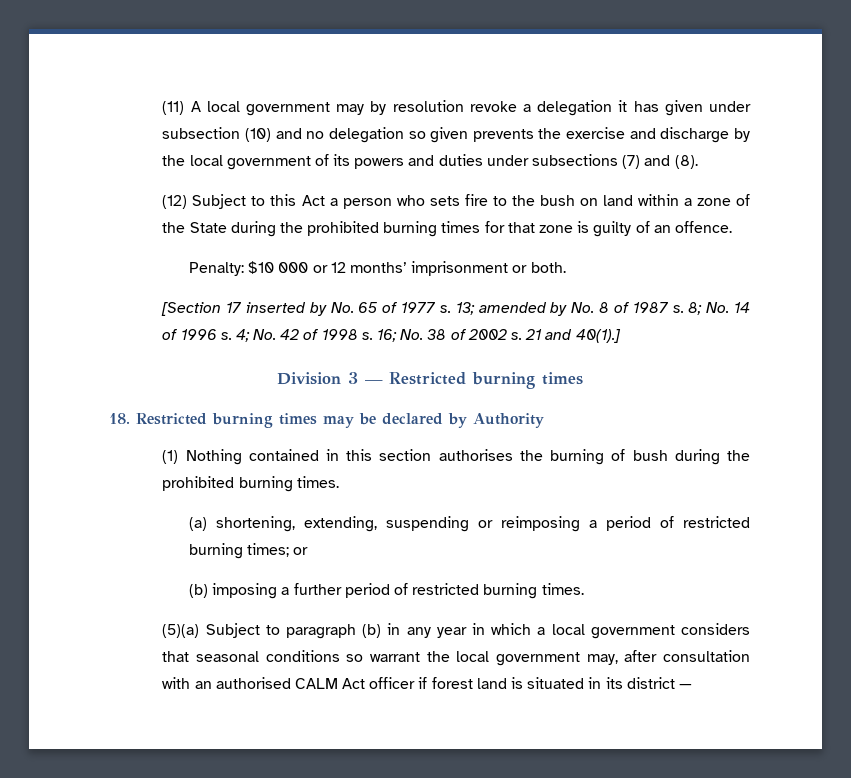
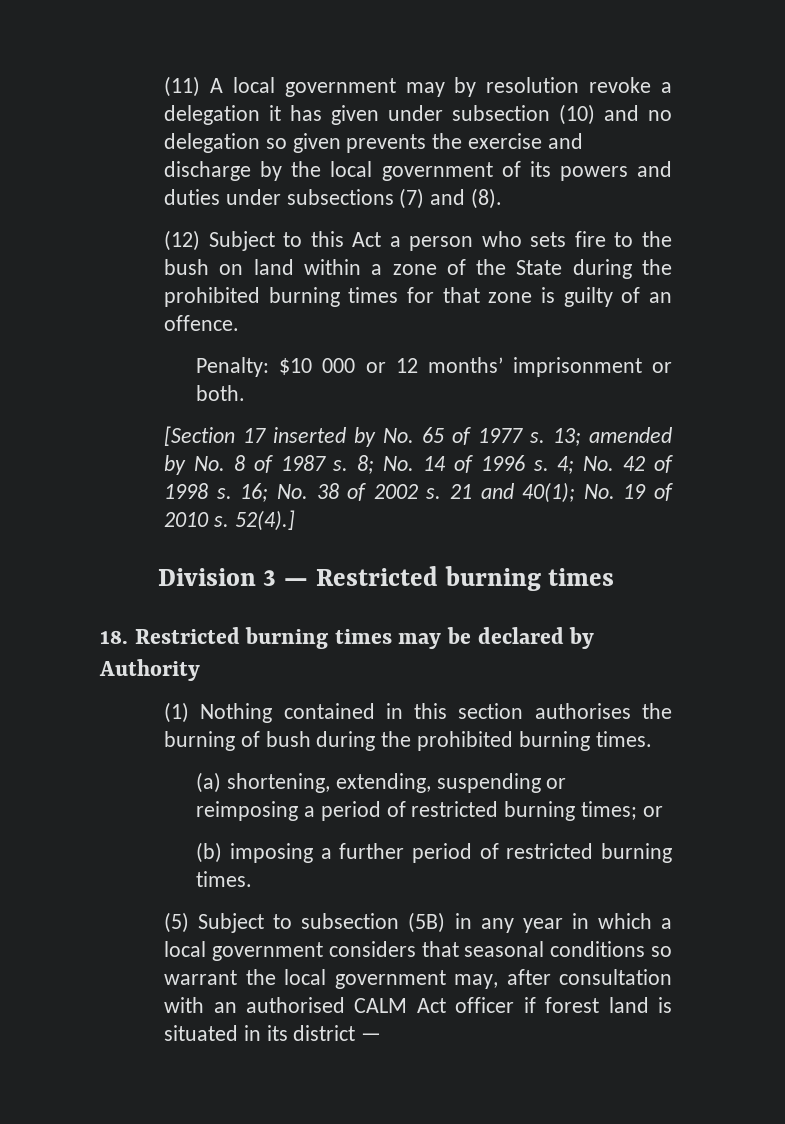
[575,329,621,343] 40(1).] -> [522,482,673,503] [164,510,295,531] 40(1); No. 19 of 2010 s. 52(4).]
[162,623,382,639] (5)(a) Subject to paragraph (b) -> [164,912,446,933] (5) Subject to subsection (5B)

